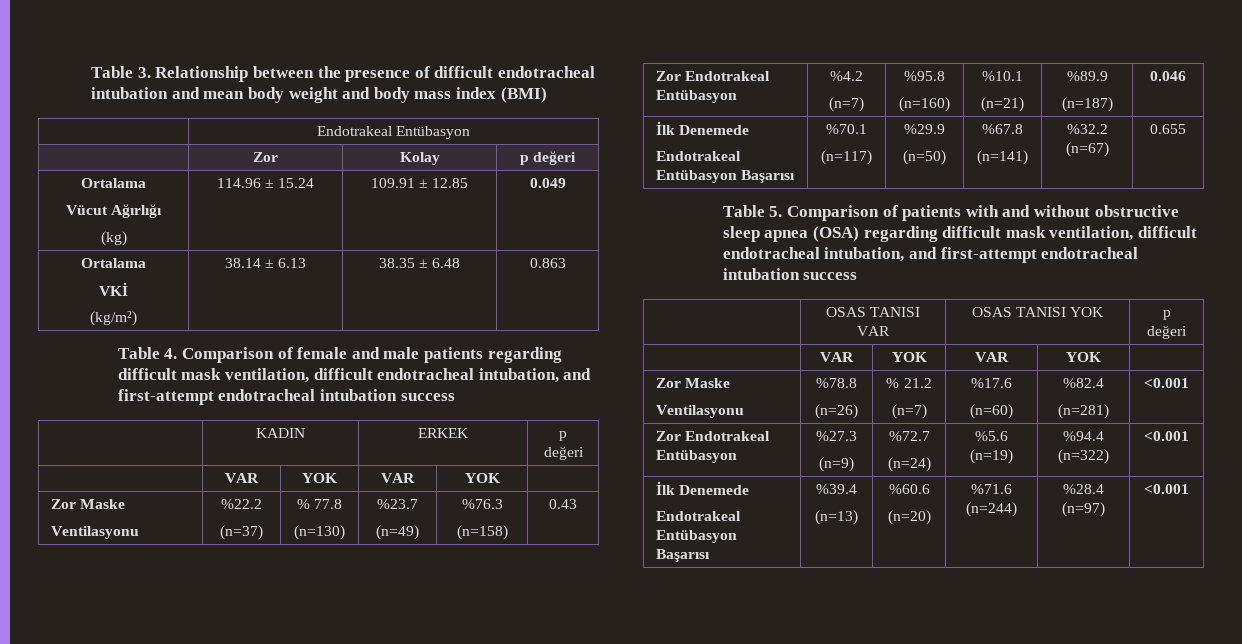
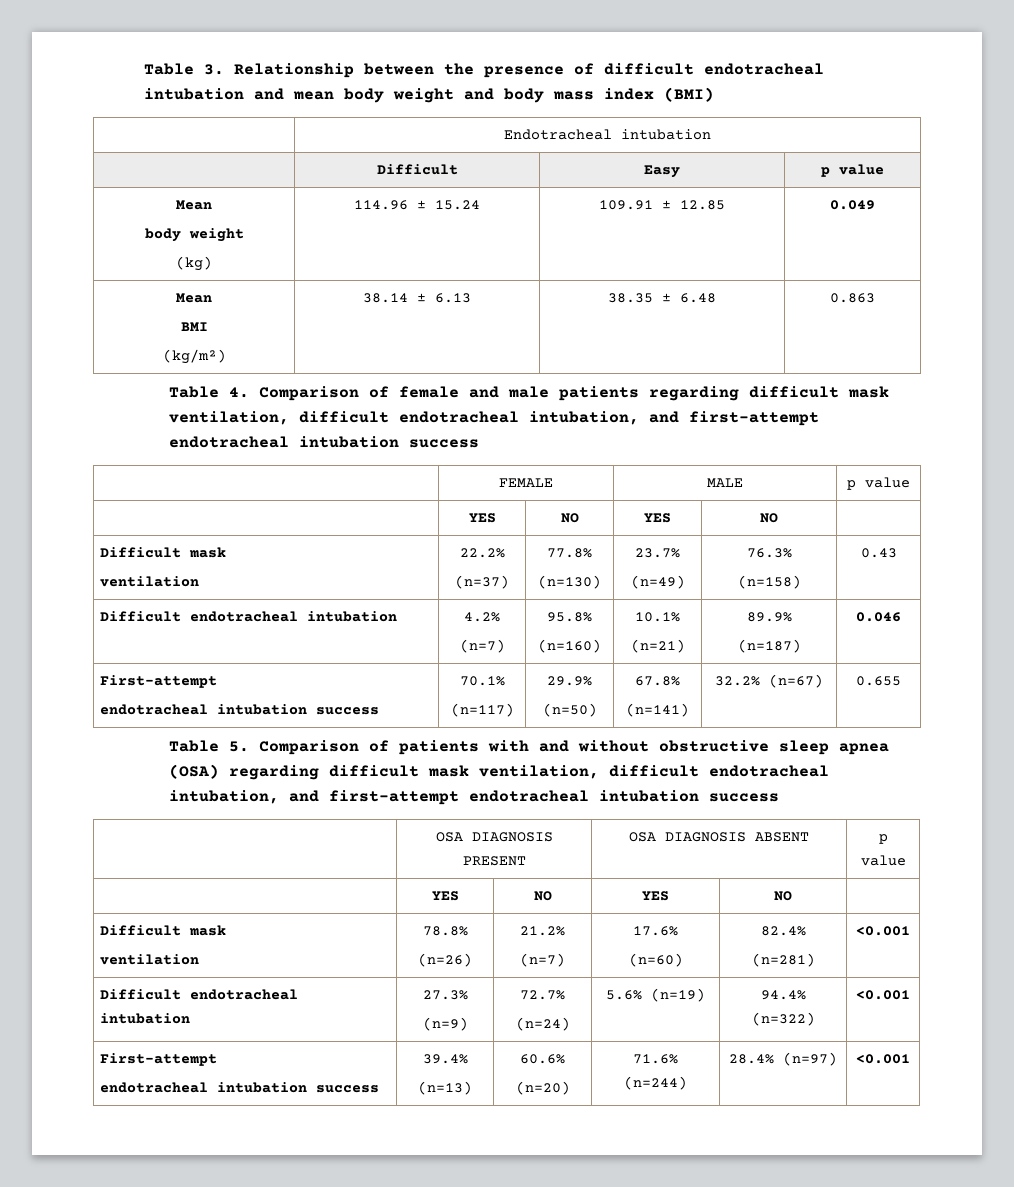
[316,126,471,139] [253,152,278,162] [399,152,440,165] [519,151,577,165] [81,178,146,188] [65,204,163,218] Endotrakeal Entübasyon // | Zor | Kolay | p değeri // Ortalama // Vücut Ağırlığı -> [504,129,711,140] [376,164,458,175] [644,165,680,178] [821,164,884,177] [176,200,212,210] [144,228,244,242] Endotracheal intubation // | Difficult | Easy | p value // Mean // body weight
[81,258,146,268] [99,282,128,296] Ortalama // VKİ -> [176,293,212,303] [180,322,208,331] Mean // BMI
[256,428,305,438] [418,428,469,438] [559,431,567,441] [543,446,584,460] [225,473,259,483] [302,473,337,483] [381,473,415,483] [464,473,500,483] [50,499,126,509] [50,526,139,539] [221,499,262,509] KADIN | ERKEK | p değeri // | VAR | YOK | VAR | YOK | // Zor Maske // Ventilasyonu | %22.2 -> [499,478,553,487] [707,478,743,487] [847,477,910,490] [468,513,496,523] [560,513,579,523] [644,513,671,523] [760,513,778,523] [99,547,226,558] [99,576,199,587] [459,548,505,558] FEMALE | MALE | p value // | YES | NO | YES | NO | // Difficult mask // ventilation | 22.2%
[296,499,343,509] % 77.8 -> [547,548,592,558] 77.8%
[377,499,418,509] %23.7 -> [635,548,680,558] 23.7%
[461,499,503,509] %76.3 -> [746,548,792,558] 76.3%
[655,71,771,81] [655,90,737,103] [830,71,863,81] [829,97,864,112] [904,71,945,81] Zor Endotrakeal Entübasyon | %4.2 // (n=7) | %95.8 -> [99,611,397,622] [464,612,500,622] [459,639,505,653] [547,612,592,622] Difficult endotracheal intubation | 4.2% // (n=7) | 95.8%
[982,71,1023,81] %10.1 -> [635,612,680,622] 10.1%
[1066,71,1108,81] %89.9 -> [746,612,792,622] 89.9%
[655,121,750,135] [655,151,741,161] [655,170,796,183] [826,124,867,134] İlk Denemede // Endotrakeal Entübasyon Başarısı | %70.1 -> [99,675,217,688] [99,704,379,715] [459,676,505,686] First-attempt // endotracheal intubation success | 70.1%
[904,124,945,134] %29.9 -> [547,676,592,686] 29.9%
[982,124,1023,134] %67.8 -> [635,676,680,686] 67.8%
[1066,124,1108,134] %32.2 -> [715,676,760,686] 32.2%
[825,307,921,317] [857,326,890,336] [971,307,1105,317] [1162,310,1171,320] [1147,325,1187,339] [820,352,854,362] [891,352,927,362] [975,352,1009,362] [1066,352,1101,362] [655,378,731,388] [655,405,744,418] [816,378,857,388] OSAS TANISI VAR | OSAS TANISI YOK | p değeri // | VAR | YOK | VAR | YOK | // Zor Maske // Ventilasyonu | %78.8 -> [435,832,553,842] [462,856,526,866] [629,832,809,842] [878,834,888,844] [860,855,906,866] [431,891,459,901] [533,891,552,901] [642,891,669,901] [774,891,792,901] [99,925,226,936] [99,954,199,965] [422,926,468,936] OSA DIAGNOSIS PRESENT | OSA DIAGNOSIS ABSENT | p value // | YES | NO | YES | NO | // Difficult mask // ventilation | 78.8%
[886,378,932,388] [891,404,927,419] [971,378,1012,388] % 21.2 // (n=7) | %17.6 -> [520,926,565,936] [520,953,565,967] [633,926,678,936] 21.2% // (n=7) | 17.6%
[1063,378,1104,388] %82.4 -> [760,926,806,936] 82.4%
[655,431,771,441] [655,450,737,463] [816,431,857,441] Zor Endotrakeal Entübasyon | %27.3 -> [99,989,298,1000] [99,1013,190,1024] [422,990,468,1000] Difficult endotracheal intubation | 27.3%
[888,431,930,441] %72.7 -> [520,990,565,1000] 72.7%
[975,431,1008,441] %5.6 -> [606,990,642,1000] 5.6%
[1063,431,1104,441] %94.4 -> [760,990,806,1000] 94.4%
[655,481,750,495] [655,511,741,521] [655,530,737,543] [655,549,710,562] [816,484,857,494] İlk Denemede // Endotrakeal Entübasyon Başarısı | %39.4 -> [99,1053,217,1066] [99,1082,379,1093] [422,1054,468,1064] First-attempt // endotracheal intubation success | 39.4%
[888,484,930,494] %60.6 -> [520,1054,565,1064] 60.6%
[971,484,1012,494] %71.6 -> [633,1054,678,1064] 71.6%
[1063,484,1104,494] %28.4 -> [729,1054,774,1064] 28.4%

